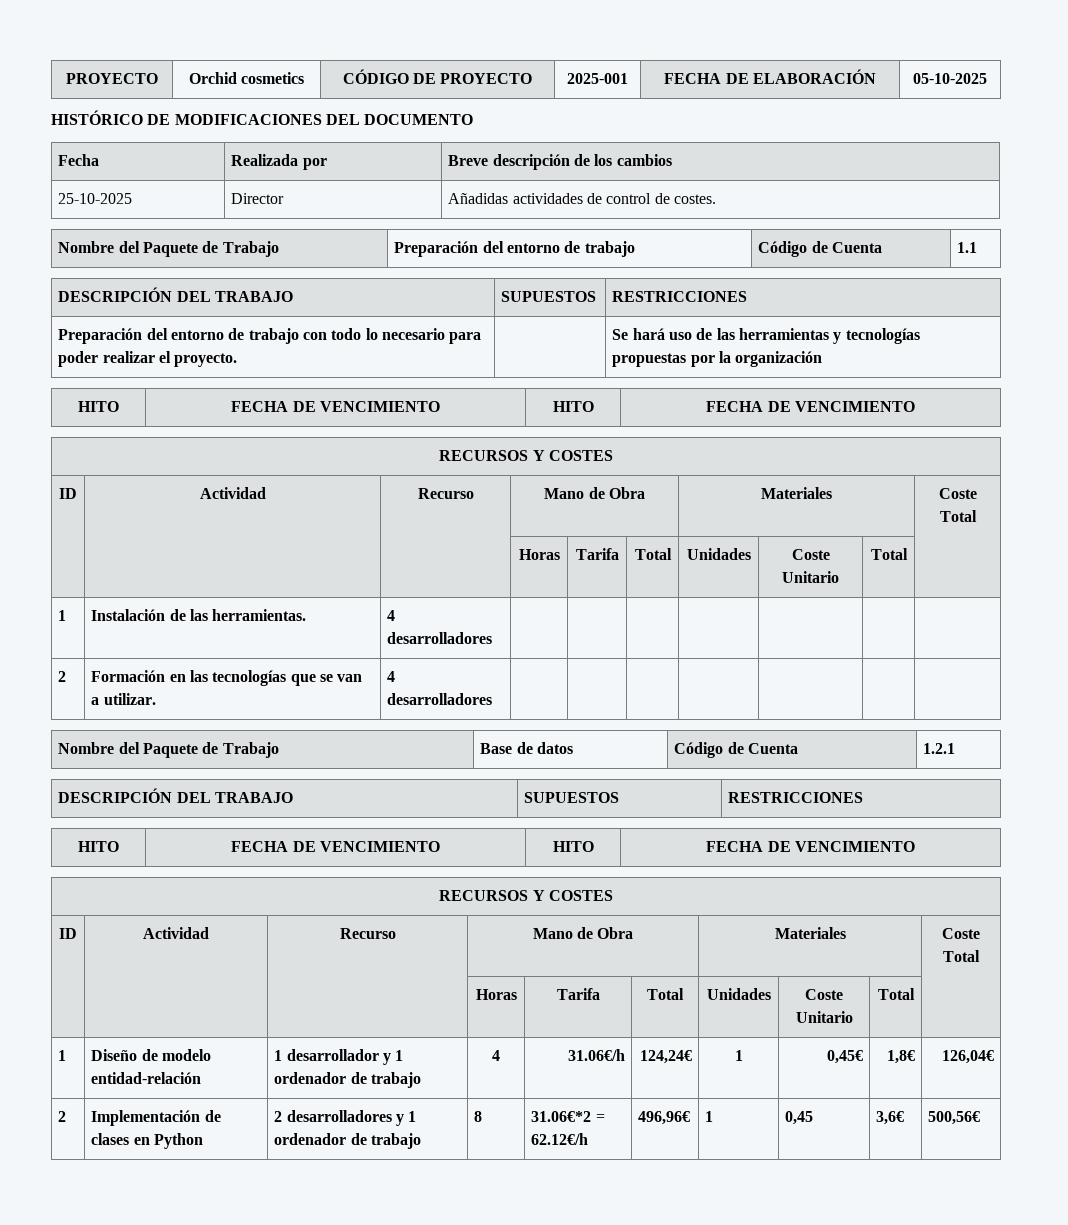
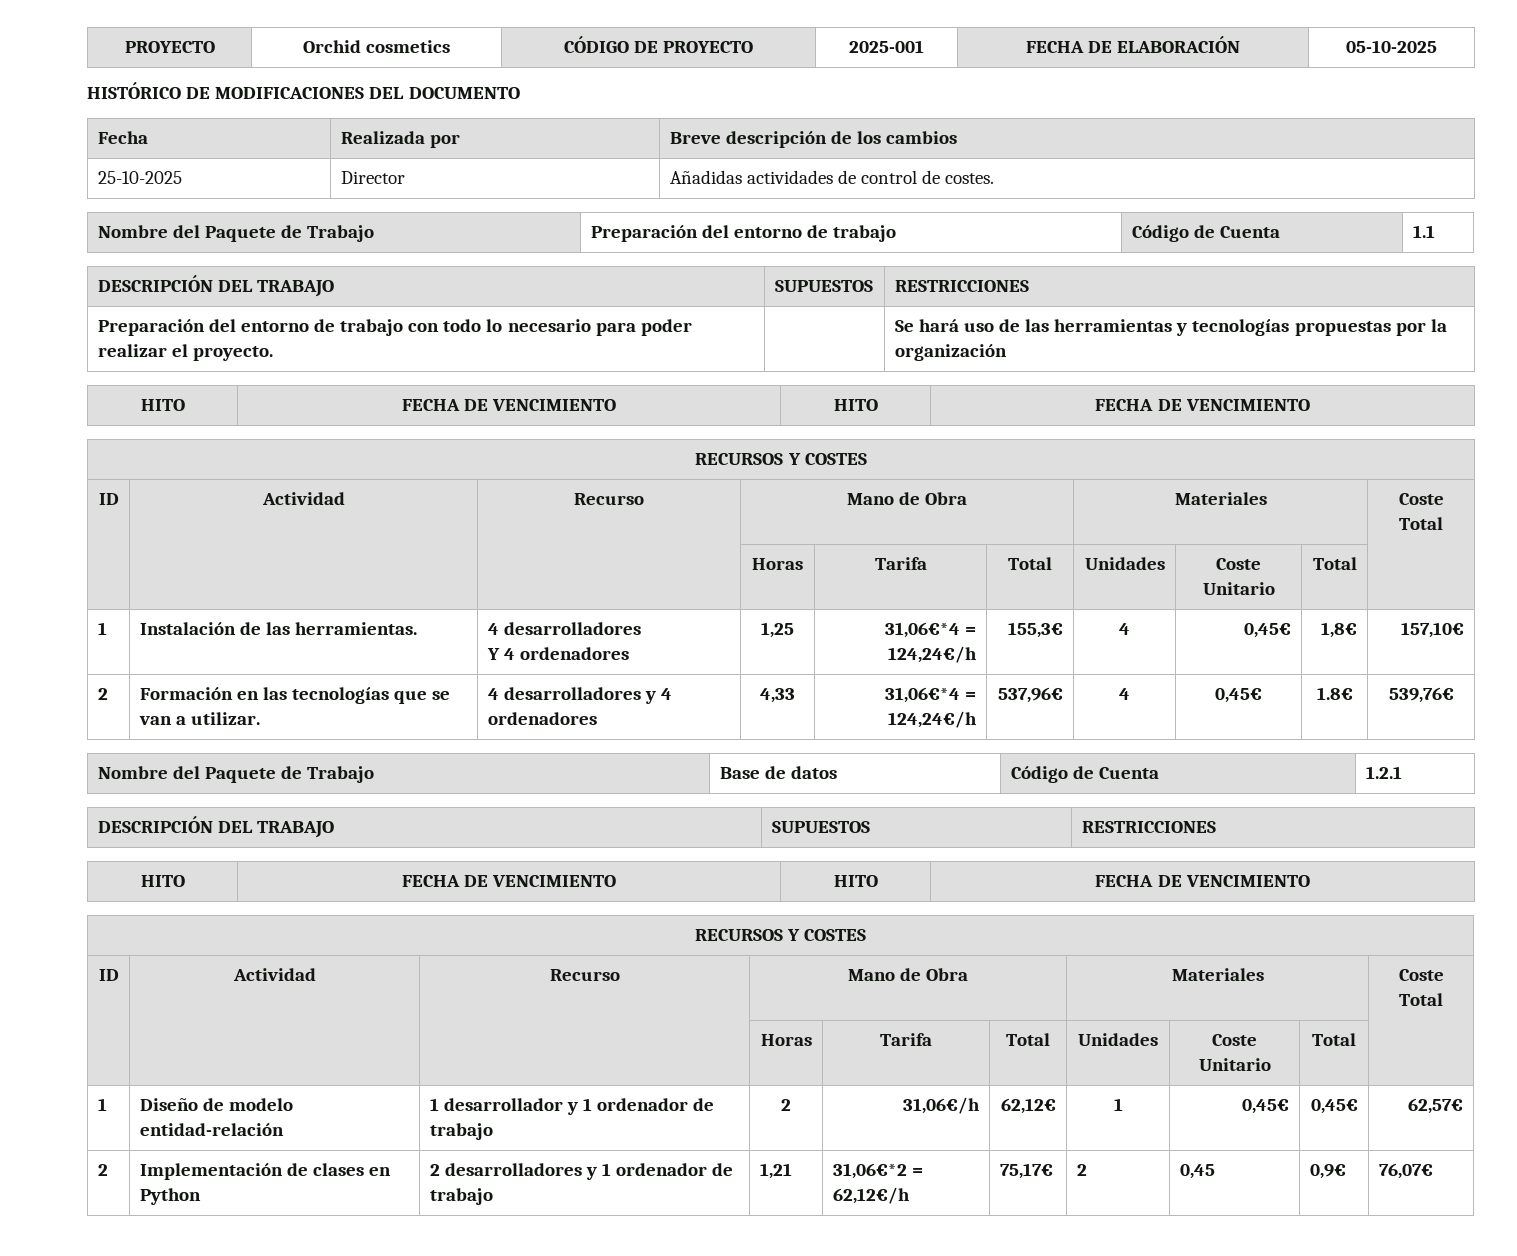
(493, 638) | | | | | | | -> [486,647,629,660] [761,622,794,638] [885,622,977,638] [888,646,978,663] [1008,622,1064,638] [1119,623,1130,635] [1244,623,1292,638] [1321,622,1358,638] [1401,622,1465,638] // Y 4 ordenadores | 1,25 | 31,06€*4 = 124,24€/h | 155,3€ | 4 | 0,45€ | 1,8€ | 157,10€
(493, 699) | | | | | | | -> [644,688,672,704] [487,712,597,725] [760,688,795,703] [885,687,977,703] [888,711,978,728] [997,687,1063,703] [1119,688,1130,700] [1215,688,1262,703] [1316,687,1353,700] [1388,687,1454,703] y 4 ordenadores | 4,33 | 31,06€*4 = 124,24€/h | 537,96€ | 4 | 0,45€ | 1.8€ | 539,76€
[492,1050,500,1061] [567,1049,625,1061] [639,1050,692,1064] 4 | 31.06€/h | 124,24€ -> [781,1099,791,1111] [903,1097,981,1114] [1001,1098,1057,1114] 2 | 31,06€/h | 62,12€
[886,1050,915,1064] [941,1050,994,1064] 1,8€ | 126,04€ -> [1311,1099,1359,1114] [1408,1098,1464,1114] 0,45€ | 62,57€
[474,1111,483,1122] [531,1111,605,1122] [531,1133,589,1145] [638,1111,691,1125] [705,1111,714,1122] 8 | 31.06€*2 = 62.12€/h | 496,96€ | 1 -> [759,1163,792,1179] [832,1163,923,1179] [832,1187,910,1204] [999,1163,1053,1179] [1076,1164,1087,1176] 1,21 | 31,06€*2 = 62,12€/h | 75,17€ | 2
[876,1111,905,1125] [928,1111,981,1125] 3,6€ | 500,56€ -> [1309,1164,1346,1179] [1378,1163,1433,1179] 0,9€ | 76,07€

